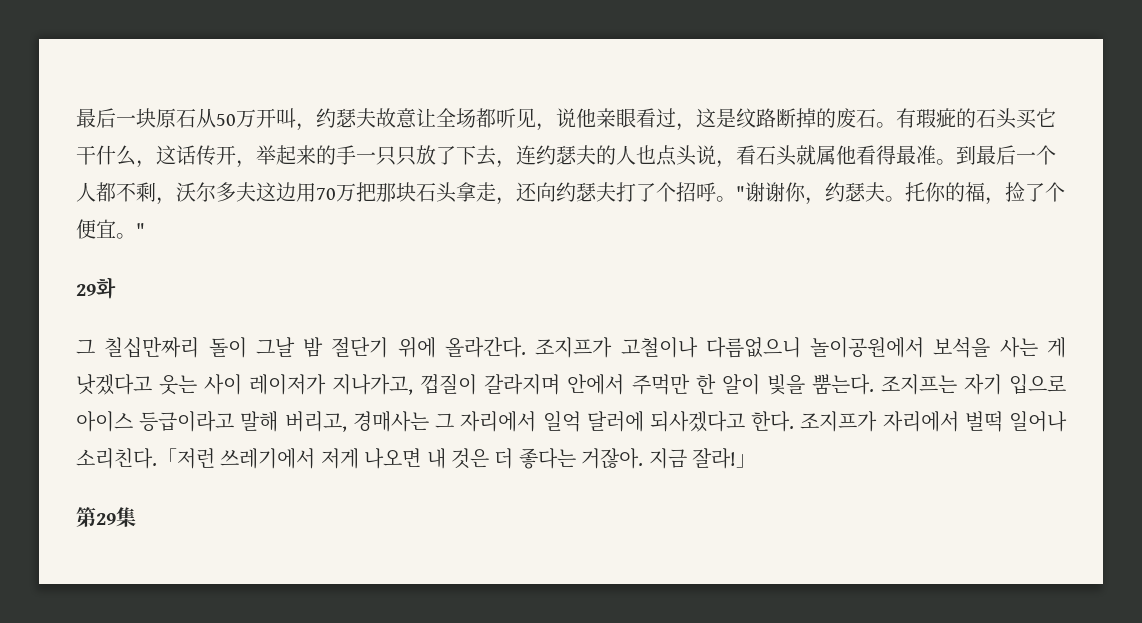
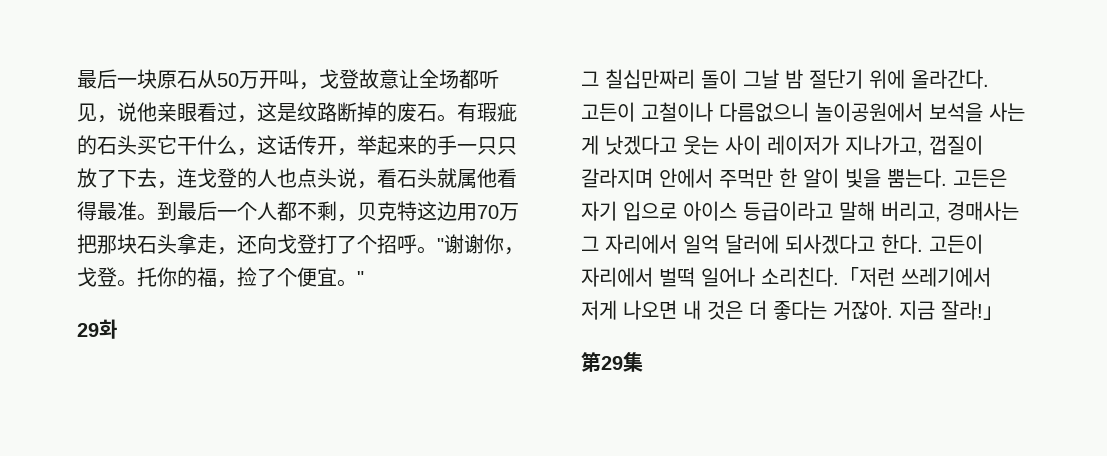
[316,108,376,128] 约瑟夫 -> [319,69,359,89] 戈登
[536,145,596,165] 约瑟夫 -> [197,168,237,188] 戈登
[176,182,256,202] 沃尔多夫 -> [357,201,417,221] 贝克特
[556,182,616,202] 约瑟夫 -> [277,234,317,254] 戈登
[825,182,885,202] 约瑟夫 -> [77,267,117,287] 戈登
[535,337,613,358] 조지프가 -> [581,102,635,122] 고든이
[880,374,957,395] 조지프는 -> [953,169,1007,187] 고든은
[800,411,878,432] 조지프가 -> [929,234,983,254] 고든이

